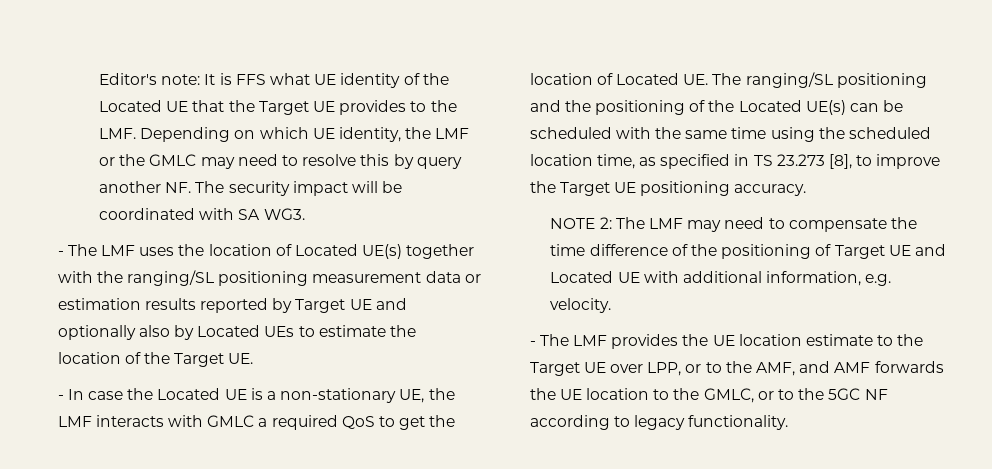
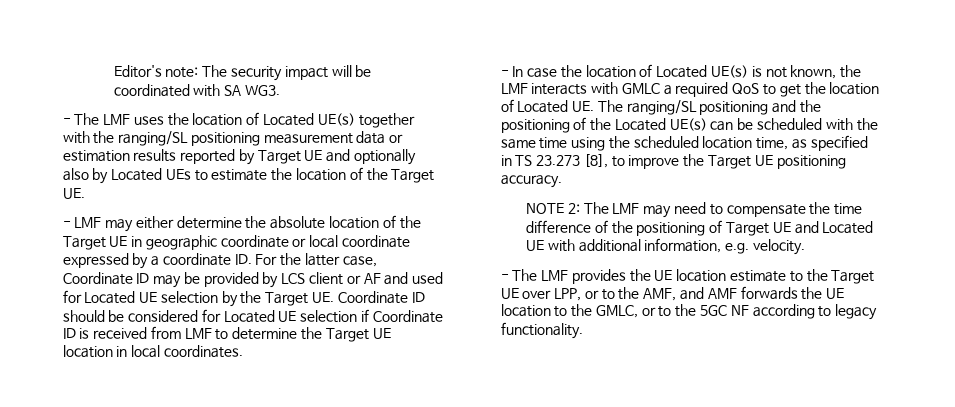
[204,73,449,88] [99,100,457,115] [99,127,470,142] [99,154,462,169] [99,181,192,193] It is FFS what UE identity of the Located UE that the Target UE provides to the LMF. Depending on which UE identity, the LMF or the GMLC may need to resolve this by query another NF. -> (199, 72) none
[67,388,425,403] In case the Located UE is a non-stationary UE, -> [74,215,421,232] [62,235,410,250] [62,253,377,269] [62,272,444,288] [62,290,425,307] [62,309,443,323] [62,326,391,342] [62,345,243,358] [500,64,837,79] LMF may either determine the absolute location of the Target UE in geographic coordinate or local coordinate expressed by a coordinate ID. For the latter case, Coordinate ID may be provided by LCS client or AF and used for Located UE selection by the Target UE. Coordinate ID should be considered for Located UE selection if Coordinate ID is received from LMF to determine the Target UE location in local coordinates. // - In case the location of Located UE(s) is not known,

